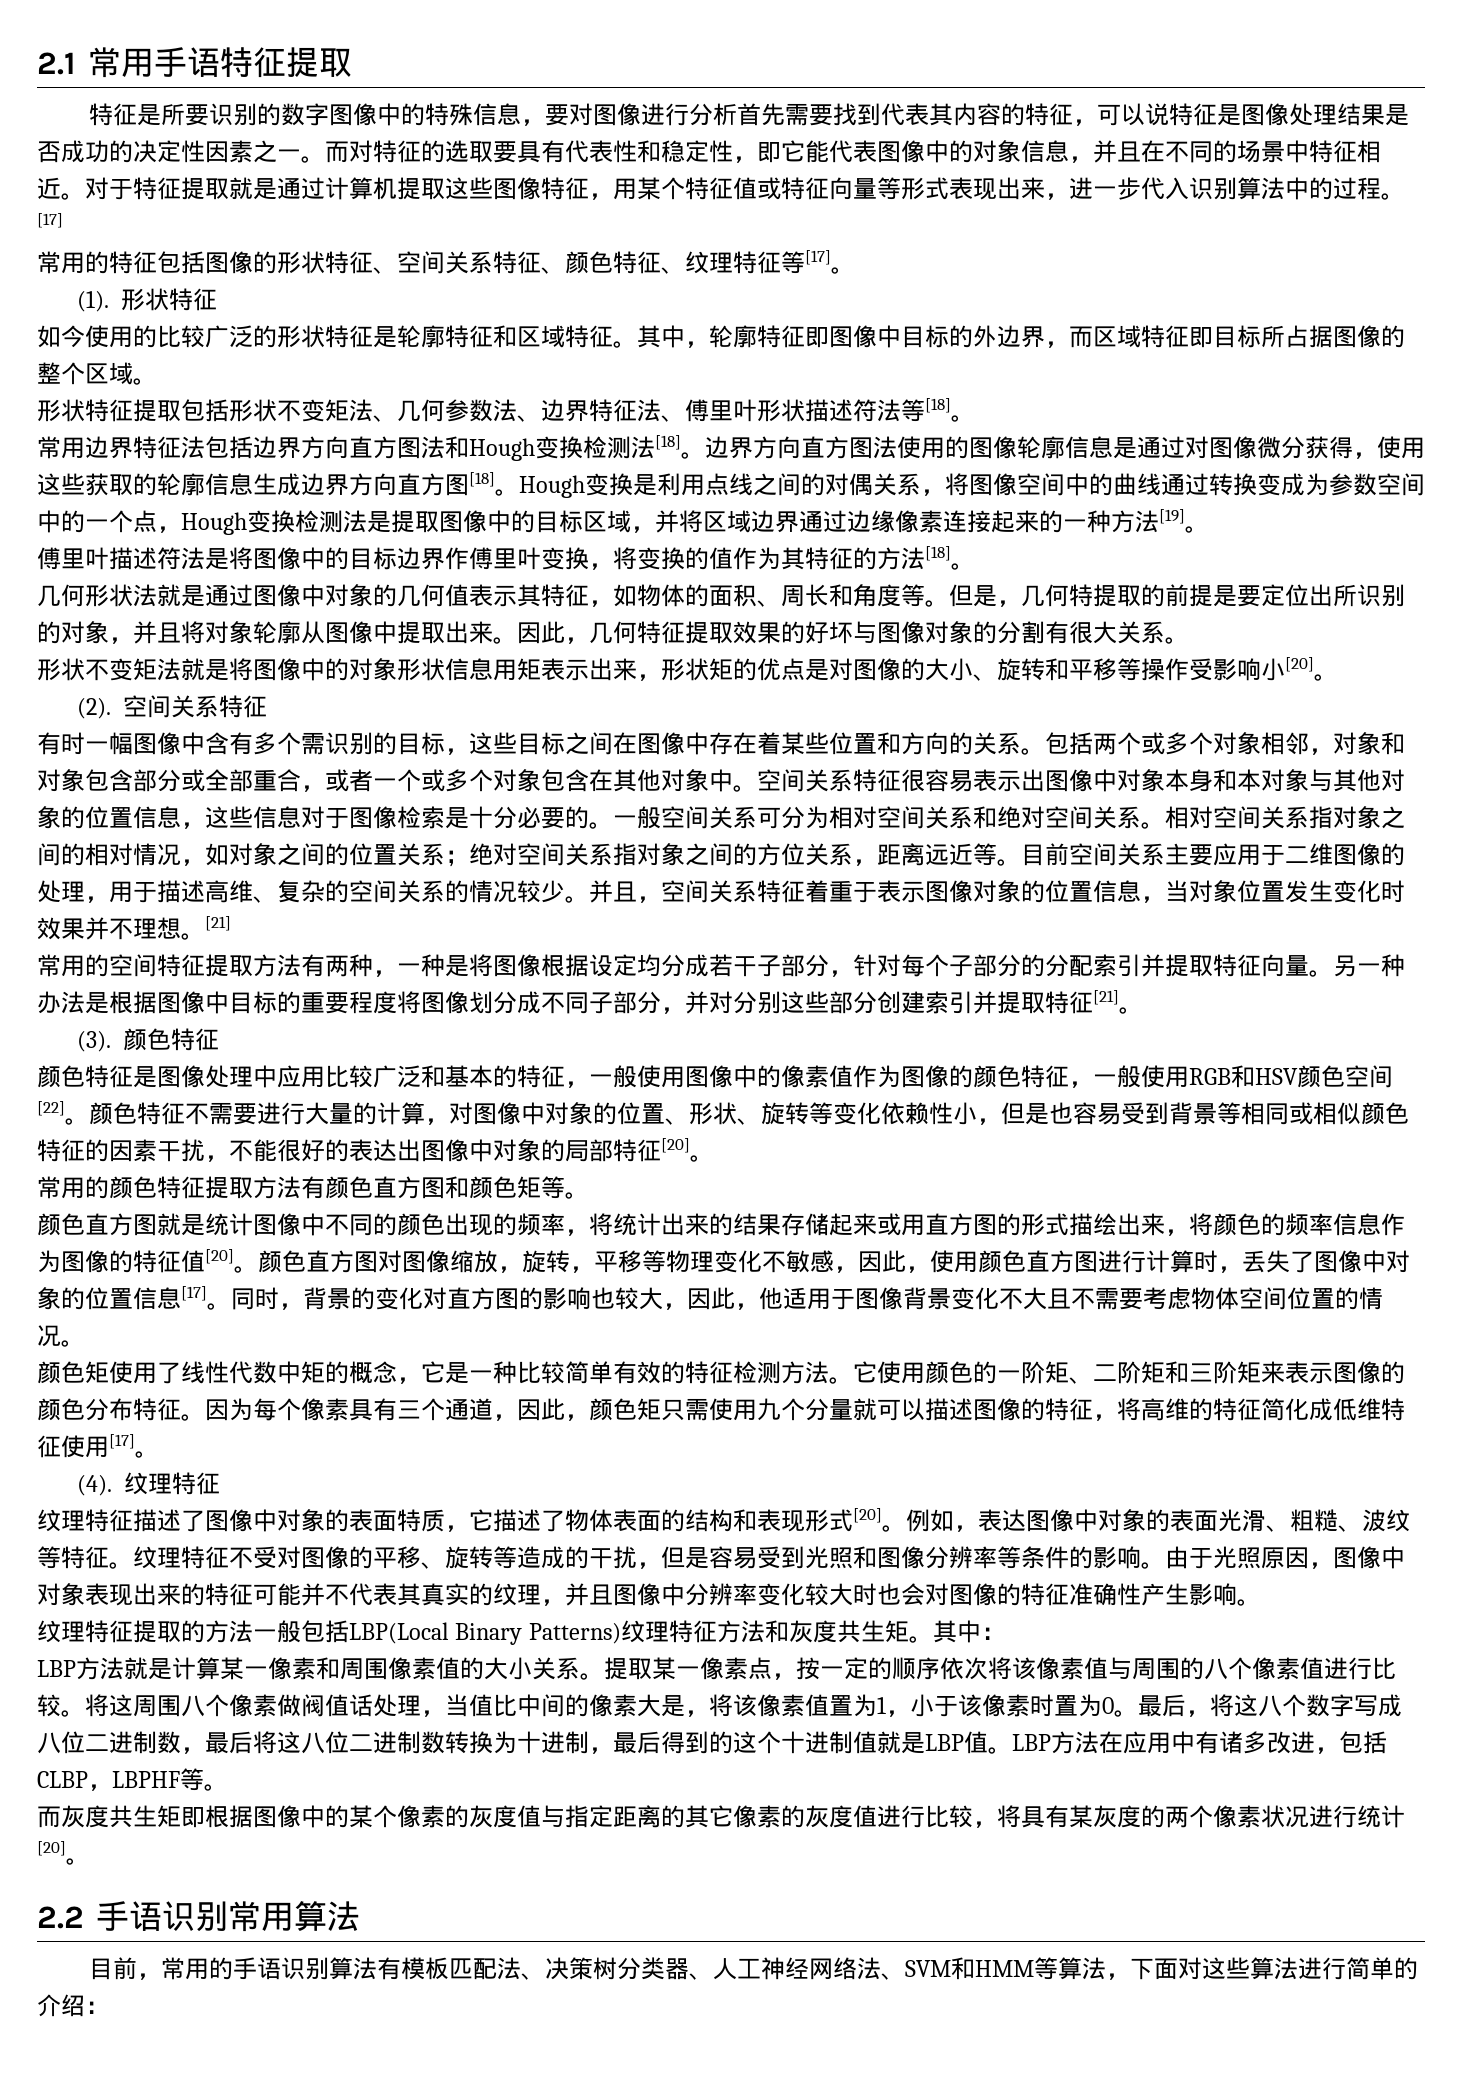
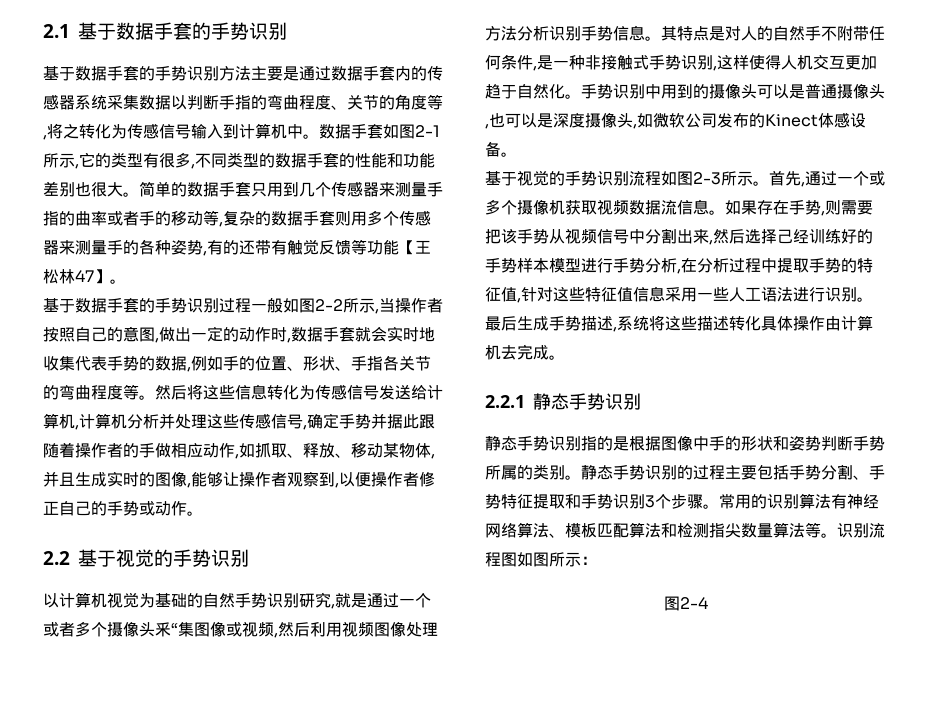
[87,47,352,78] [89,103,1410,126] [37,140,1381,163] [37,177,1405,200] [37,213,63,228] [37,250,831,274] [831,267,855,274] [76,288,217,312] [37,325,1405,348] [37,362,157,385] [37,398,951,422] [951,415,975,422] [37,435,681,461] [681,436,1425,459] [37,472,495,496] [495,473,1425,498] [37,509,1185,535] [1185,526,1209,533] [37,546,951,570] [951,563,975,570] [37,584,1405,607] [37,621,1189,644] [37,657,1314,681] [1314,674,1338,681] [76,695,267,719] [37,732,1405,755] [37,769,1405,792] [37,806,1405,829] [37,843,1405,867] [37,880,1405,903] [37,917,205,940] [205,916,231,931] [37,954,1405,977] [37,990,1119,1014] [1119,1007,1143,1014] [76,1028,219,1052] [37,1065,1393,1088] [37,1101,65,1116] [65,1102,1409,1125] [37,1138,690,1162] [690,1155,714,1162] [37,1176,589,1199] [37,1213,1405,1236] [37,1249,234,1273] [234,1250,1410,1273] [37,1286,207,1310] [207,1287,1383,1310] [37,1325,85,1347] [37,1361,1405,1384] [37,1398,1405,1421] [37,1434,135,1458] [135,1451,159,1458] [76,1472,220,1496] [37,1508,882,1532] [882,1509,1410,1532] [37,1546,1405,1569] [37,1583,1261,1606] [37,1620,1005,1645] [37,1657,1396,1680] [37,1694,1402,1717] [37,1731,1387,1754] [37,1768,228,1791] [37,1805,1405,1828] [37,1841,66,1856] [66,1858,90,1865] [37,1901,360,1932] [89,1957,1419,1980] [37,1994,109,2017] 常用手语特征提取 // 特征是所要识别的数字图像中的特殊信息，要对图像进行分析首先需要找到代表其内容的特征，可以说特征是图像处理结果是否成功的决定性因素之一。而对特征的选取要具有代表性和稳定性，即它能代表图像中的对象信息，并且在不同的场景中特征相近。对于特征提取就是通过计算机提取这些图像特征，用某个特征值或特征向量等形式表现出来，进一步代入识别算法中的过程。[17] // 常用的特征包括图像的形状特征、空间关系特征、颜色特征、纹理特征等[17]。 // (1).形状特征 // 如今使用的比较广泛的形状特征是轮廓特征和区域特征。其中，轮廓特征即图像中目标的外边界，而区域特征即目标所占据图像的整个区域。 // 形状特征提取包括形状不变矩法、几何参数法、边界特征法、傅里叶形状描述符法等[18]。 // 常用边界特征法包括边界方向直方图法和Hough变换检测法[18]。边界方向直方图法使用的图像轮廓信息是通过对图像微分获得，使用这些获取的轮廓信息生成边界方向直方图[18]。Hough变换是利用点线之间的对偶关系，将图像空间中的曲线通过转换变成为参数空间中的一个点，Hough变换检测法是提取图像中的目标区域，并将区域边界通过边缘像素连接起来的一种方法[19]。 // 傅里叶描述符法是将图像中的目标边界作傅里叶变换，将变换的值作为其特征的方法[18]。 // 几何形状法就是通过图像中对象的几何值表示其特征，如物体的面积、周长和角度等。但是，几何特提取的前提是要定位出所识别的对象，并且将对象轮廓从图像中提取出来。因此，几何特征提取效果的好坏与图像对象的分割有很大关系。 // 形状不变矩法就是将图像中的对象形状信息用矩表示出来，形状矩的优点是对图像的大小、旋转和平移等操作受影响小[20]。 // (2).空间关系特征 // 有时一幅图像中含有多个需识别的目标，这些目标之间在图像中存在着某些位置和方向的关系。包括两个或多个对象相邻，对象和对象包含部分或全部重合，或者一个或多个对象包含在其他对象中。空间关系特征很容易表示出图像中对象本身和本对象与其他对象的位置信息，这些信息对于图像检索是十分必要的。一般空间关系可分为相对空间关系和绝对空间关系。相对空间关系指对象之间的相对情况，如对象之间的位置关系；绝对空间关系指对象之间的方位关系，距离远近等。目前空间关系主要应用于二维图像的处理，用于描述高维、复杂的空间关系的情况较少。并且，空间关系特征着重于表示图像对象的位置信息，当对象位置发生变化时效果并不理想。[21] // 常用的空间特征提取方法有两种，一种是将图像根据设定均分成若干子部分，针对每个子部分的分配索引并提取特征向量。另一种办法是根据图像中目标的重要程度将图像划分成不同子部分，并对分别这些部分创建索引并提取特征[21]。 // (3).颜色特征 // 颜色特征是图像处理中应用比较广泛和基本的特征，一般使用图像中的像素值作为图像的颜色特征，一般使用RGB和HSV颜色空间[22]。颜色特征不需要进行大量的计算，对图像中对象的位置、形状、旋转等变化依赖性小，但是也容易受到背景等相同或相似颜色特征的因素干扰，不能很好的表达出图像中对象的局部特征[20]。 // 常用的颜色特征提取方法有颜色直方图和颜色矩等。 // 颜色直方图就是统计图像中不同的颜色出现的频率，将统计出来的结果存储起来或用直方图的形式描绘出来，将颜色的频率信息作为图像的特征值[20]。颜色直方图对图像缩放，旋转，平移等物理变化不敏感，因此，使用颜色直方图进行计算时，丢失了图像中对象的位置信息[17]。同时，背景的变化对直方图的影响也较大，因此，他适用于图像背景变化不大且不需要考虑物体空间位置的情况。 // 颜色矩使用了线性代数中矩的概念，它是一种比较简单有效的特征检测方法。它使用颜色的一阶矩、二阶矩和三阶矩来表示图像的颜色分布特征。因为每个像素具有三个通道，因此，颜色矩只需使用九个分量就可以描述图像的特征，将高维的特征简化成低维特征使用[17]。 // (4).纹理特征 // 纹理特征描述了图像中对象的表面特质，它描述了物体表面的结构和表现形式[20]。例如，表达图像中对象的表面光滑、粗糙、波纹等特征。纹理特征不受对图像的平移、旋转等造成的干扰，但是容易受到光照和图像分辨率等条件的影响。由于光照原因，图像中对象表现出来的特征可能并不代表其真实的纹理，并且图像中分辨率变化较大时也会对图像的特征准确性产生影响。 // 纹理特征提取的方法一般包括LBP(Local Binary Patterns)纹理特征方法和灰度共生矩。其中： // LBP方法就是计算某一像素和周围像素值的大小关系。提取某一像素点，按一定的顺序依次将该像素值与周围的八个像素值进行比较。将这周围八个像素做阀值话处理，当值比中间的像素大是，将该像素值置为1，小于该像素时置为0。最后，将这八个数字写成八位二进制数，最后将这八位二进制数转换为十进制，最后得到的这个十进制值就是LBP值。LBP方法在应用中有诸多改进，包括CLBP，LBPHF等。 // 而灰度共生矩即根据图像中的某个像素的灰度值与指定距离的其它像素的灰度值进行比较，将具有某灰度的两个像素状况进行统计[20]。 // 2.2手语识别常用算法 // 目前，常用的手语识别算法有模板匹配法、决策树分类器、人工神经网络法、SVM和HMM等算法，下面对这些算法进行简单的介绍： -> [78,22,287,40] [43,66,443,81] [43,94,443,110] [43,123,440,140] [43,152,435,169] [43,181,443,197] [43,210,431,227] [43,239,431,256] [43,269,126,284] [43,297,443,314] [43,326,435,343] [43,355,431,372] [43,384,443,400] [43,413,435,430] [43,442,435,459] [43,471,435,488] [43,501,203,516] [43,549,249,567] [43,592,431,609] [43,621,438,638] [485,25,885,41] [485,54,877,71] [485,84,885,99] [485,112,866,129] [485,141,517,157] [485,170,885,187] [485,199,873,216] [485,228,873,245] [485,258,873,274] [485,286,873,303] [485,315,873,332] [485,344,565,360] [485,393,641,410] [485,435,885,451] [485,464,885,480] [485,493,879,509] [485,522,885,538] [485,552,597,567] [664,596,708,611] 基于数据手套的手势识别 // 基于数据手套的手势识别方法主要是通过数据手套内的传感器系统采集数据以判断手指的弯曲程度、关节的角度等,将之转化为传感信号输入到计算机中。数据手套如图2-1所示,它的类型有很多,不同类型的数据手套的性能和功能差别也很大。简单的数据手套只用到几个传感器来测量手指的曲率或者手的移动等,复杂的数据手套则用多个传感器来测量手的各种姿势,有的还带有触觉反馈等功能【王松林47】。 // 基于数据手套的手势识别过程一般如图2-2所示,当操作者按照自己的意图,做出一定的动作时,数据手套就会实时地收集代表手势的数据,例如手的位置、形状、手指各关节的弯曲程度等。然后将这些信息转化为传感信号发送给计算机,计算机分析并处理这些传感信号,确定手势并据此跟随着操作者的手做相应动作,如抓取、释放、移动某物体,并且生成实时的图像,能够让操作者观察到,以便操作者修正自己的手势或动作。 // 2.2基于视觉的手势识别 // 以计算机视觉为基础的自然手势识别研究,就是通过一个或者多个摄像头釆“集图像或视频,然后利用视频图像处理方法分析识别手势信息。其特点是对人的自然手不附带任何条件,是一种非接触式手势识别,这样使得人机交互更加趋于自然化。手势识别中用到的摄像头可以是普通摄像头,也可以是深度摄像头,如微软公司发布的Kinect体感设备。 // 基于视觉的手势识别流程如图2-3所示。首先,通过一个或多个摄像机获取视频数据流信息。如果存在手势,则需要把该手势从视频信号中分割出来,然后选择己经训练好的手势样本模型进行手势分析,在分析过程中提取手势的特征值,针对这些特征值信息采用一些人工语法进行识别。最后生成手势描述,系统将这些描述转化具体操作由计算机去完成。 // 2.2.1静态手势识别 // 静态手势识别指的是根据图像中手的形状和姿势判断手势所属的类别。静态手势识别的过程主要包括手势分割、手势特征提取和手势识别3个步骤。常用的识别算法有神经网络算法、模板匹配算法和检测指尖数量算法等。识别流程图如图所示： // 图2-4

